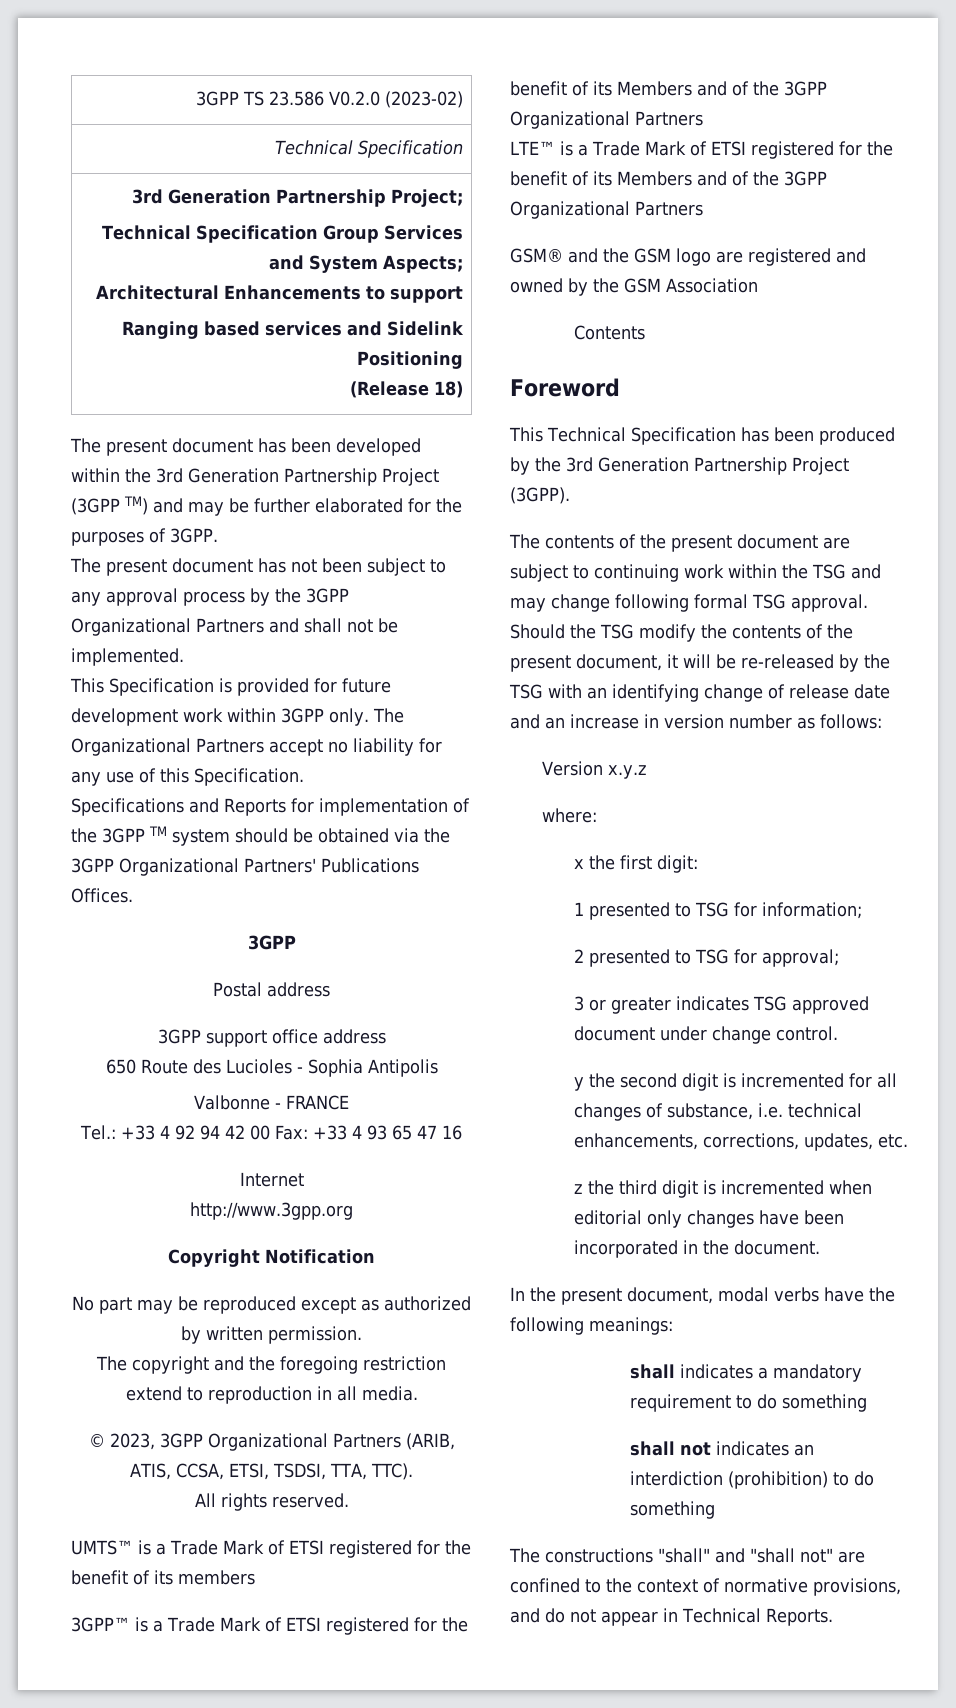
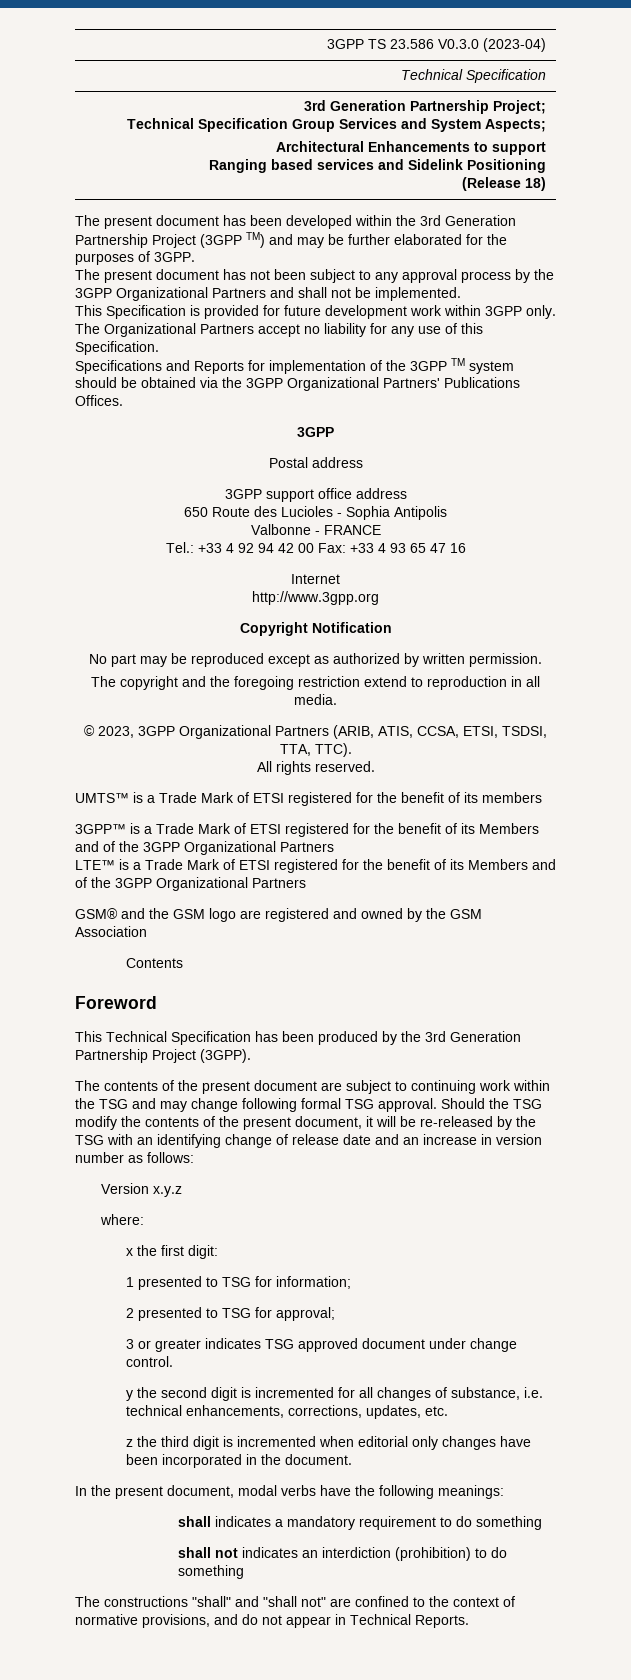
[328,91,463,108] V0.2.0 (2023-02) -> [438,38,547,52] V0.3.0 (2023-04)

